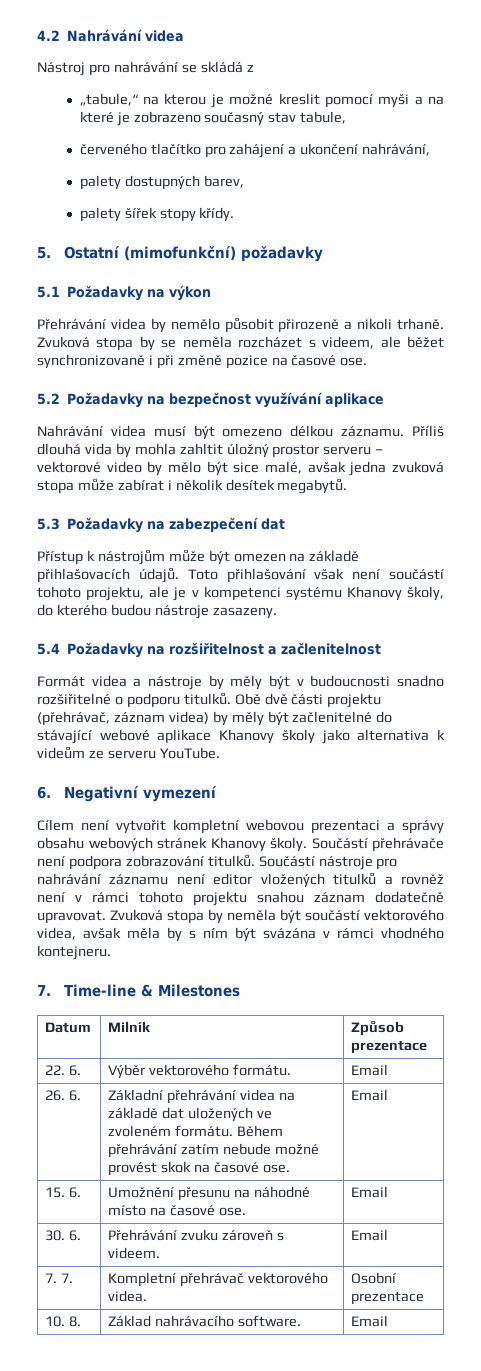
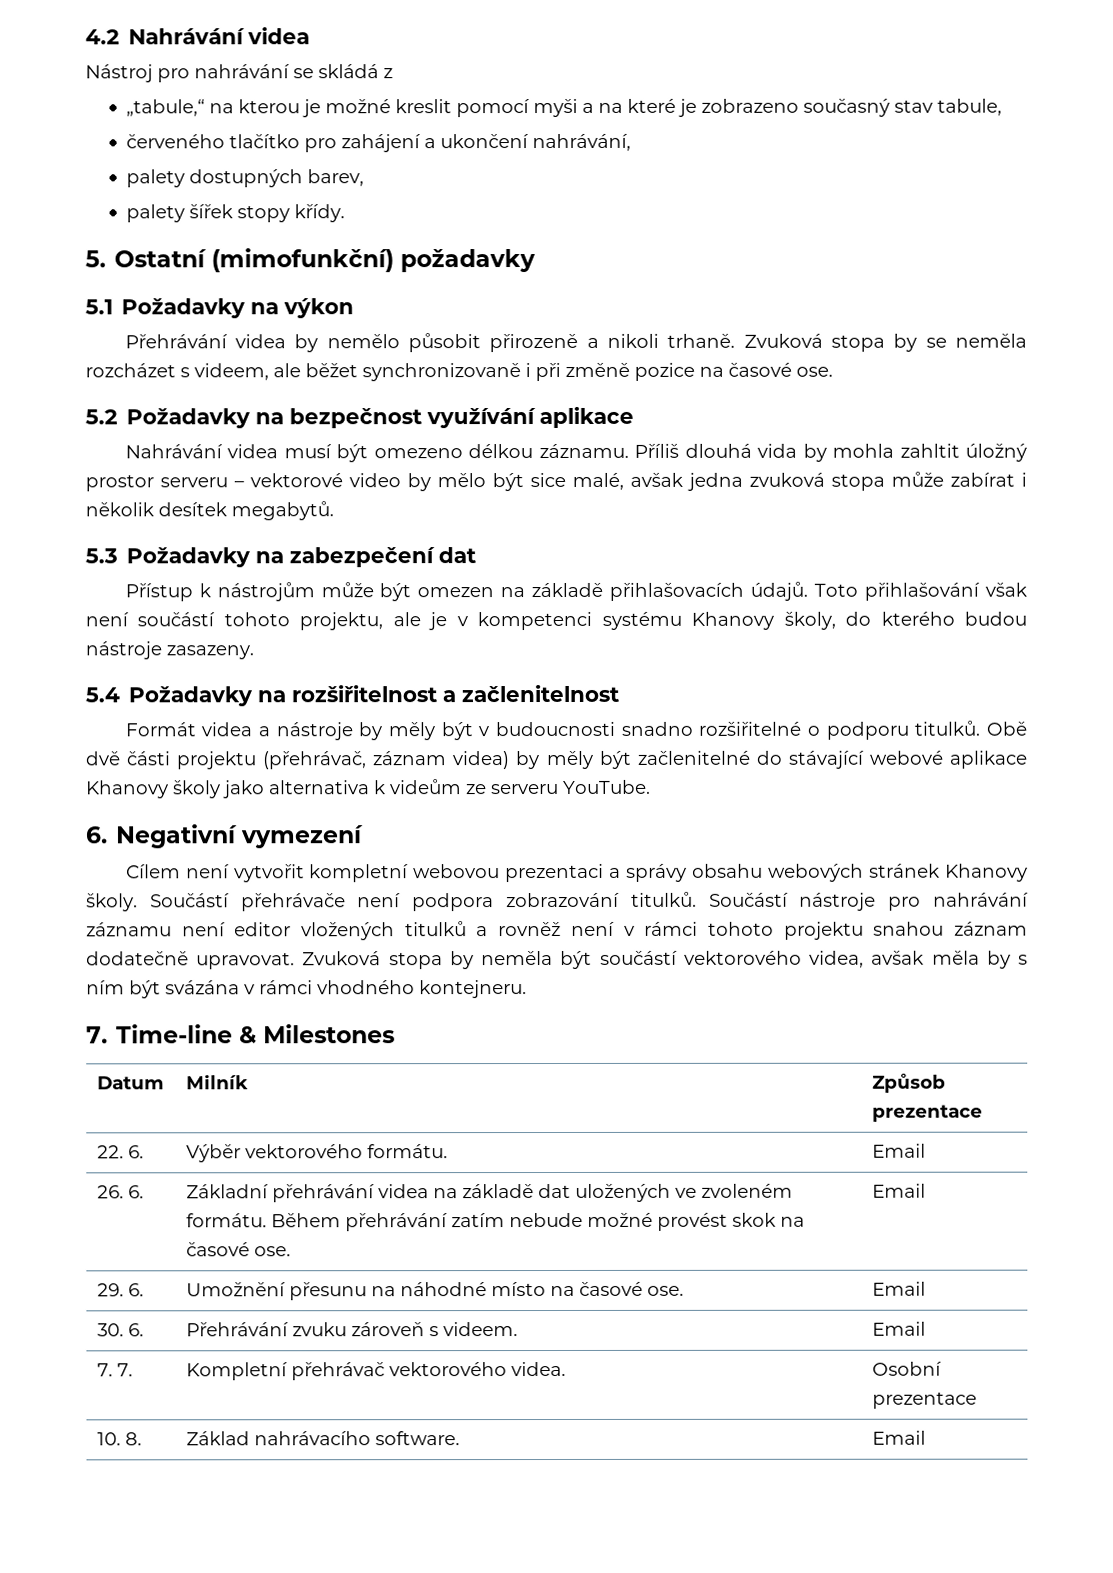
[45,1187,66,1198] 15. -> [97,1283,125,1297] 29.

